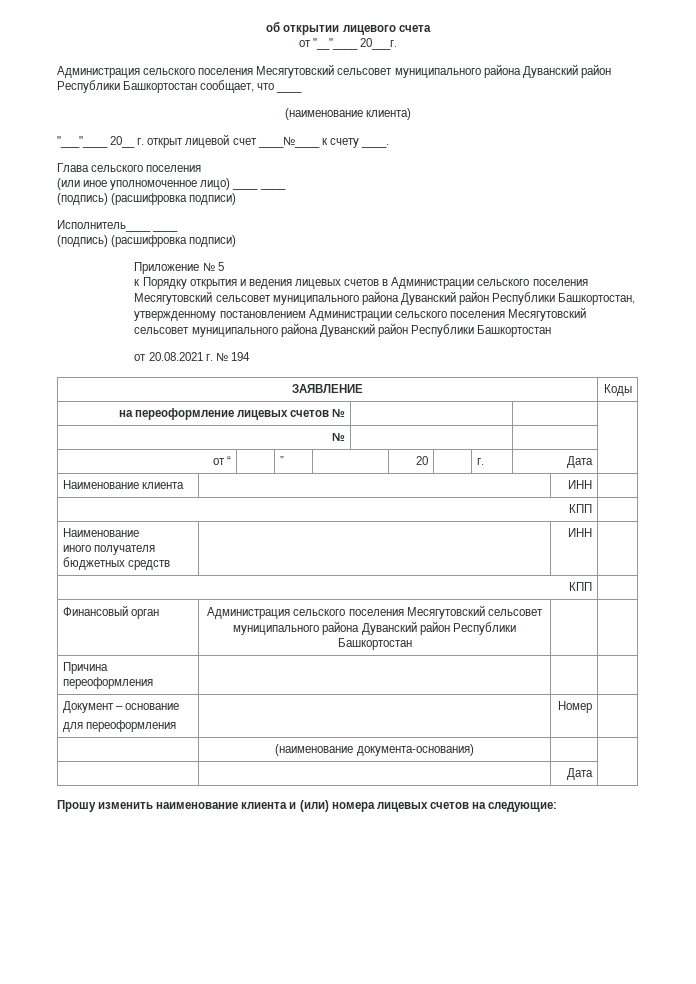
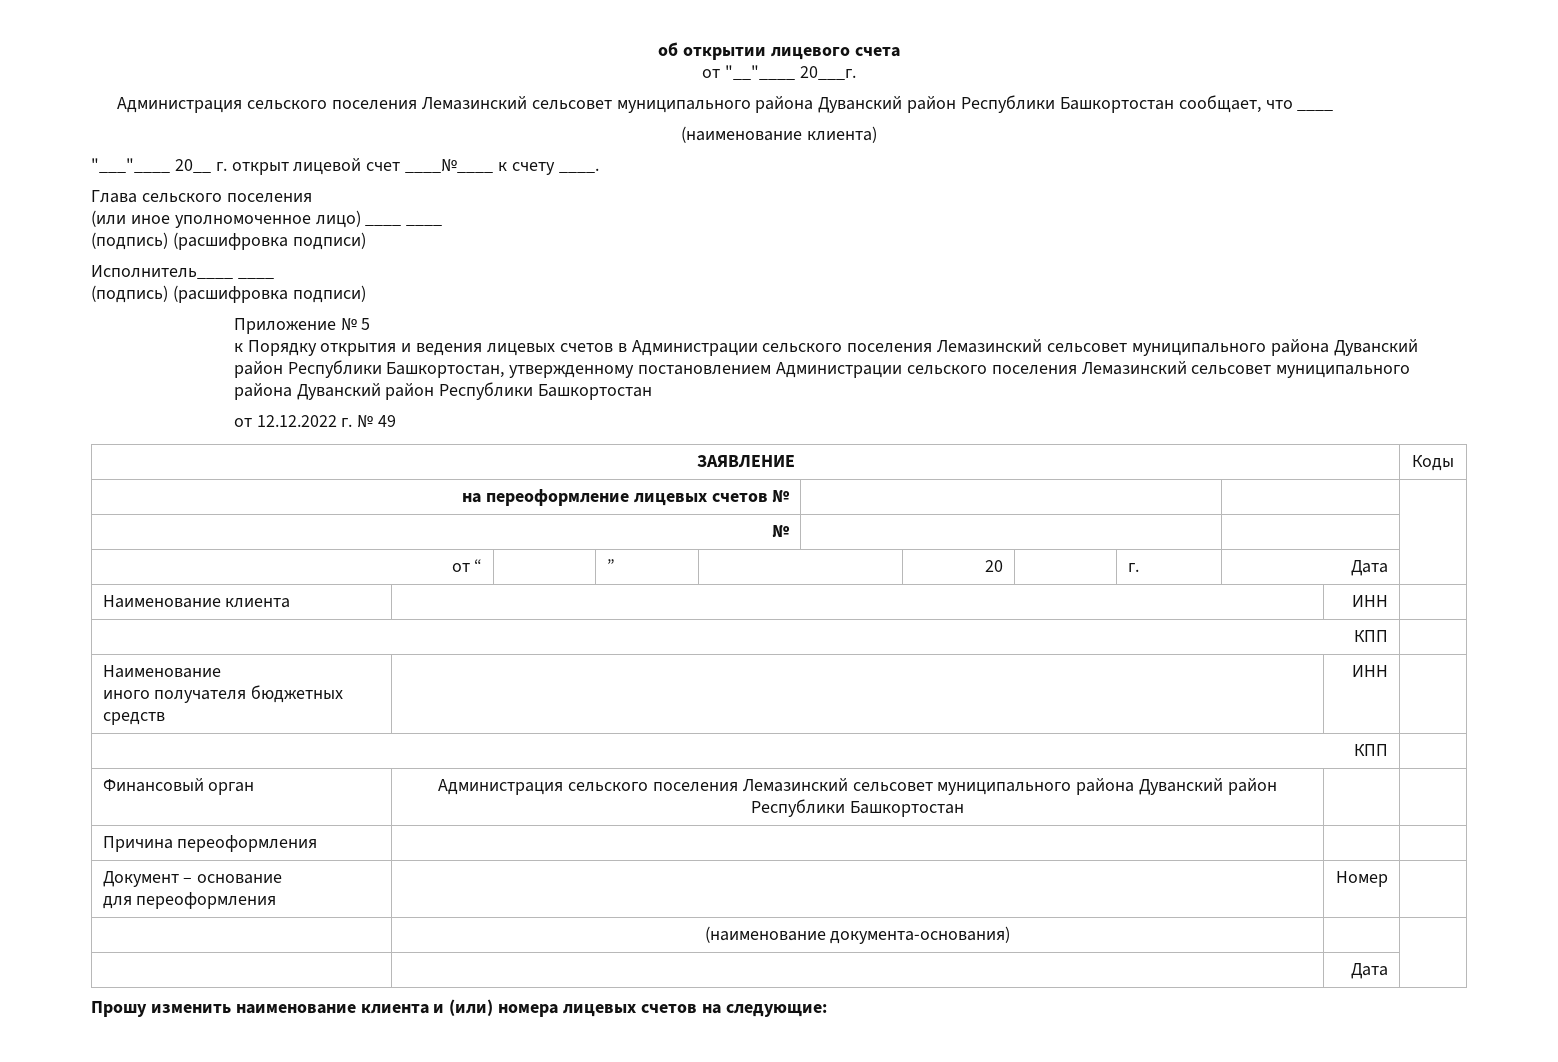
[256,64,335,78] Месягутовский -> [421,96,527,110] Лемазинский
[134,291,213,305] Месягутовский -> [937,339,1043,353] Лемазинский
[508,307,587,321] Месягутовский -> [1081,361,1187,375] Лемазинский
[148,352,203,361] 20.08.2021 -> [256,415,337,427] 12.12.2022
[230,352,250,361] 194 -> [378,415,397,427] 49
[406,605,485,619] Месягутовский -> [742,778,848,792] Лемазинский

